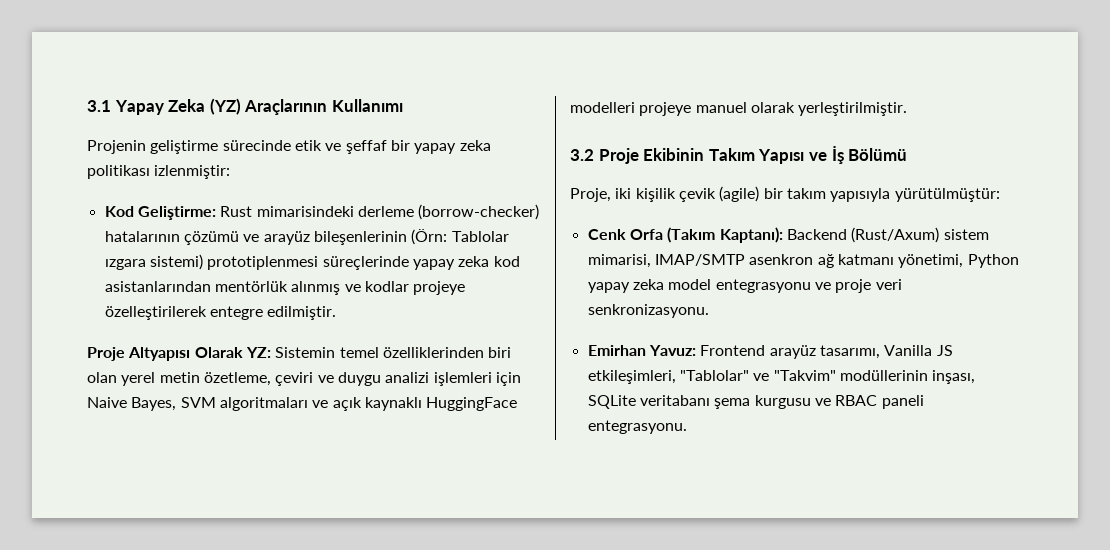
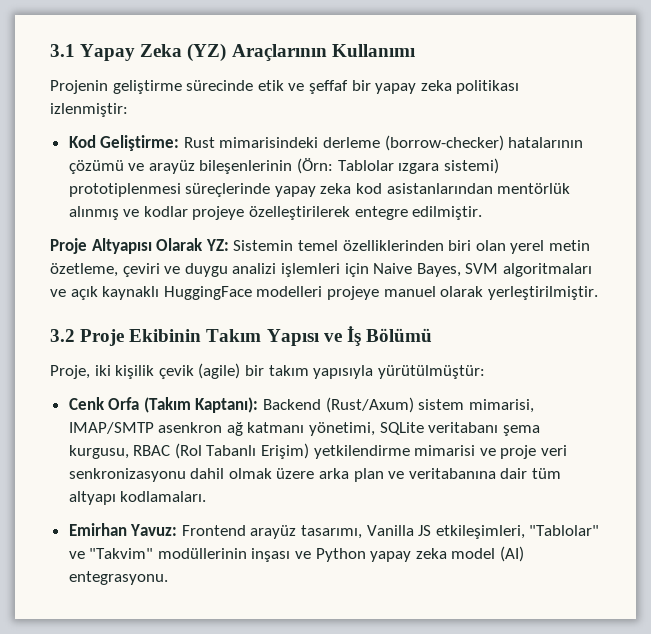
[967,254,1019,268] [587,279,902,293] [587,304,709,318] Python yapay zeka model entegrasyonu ve proje veri senkronizasyonu. -> [379,422,540,436] [68,443,568,459] [68,468,562,482] [68,491,207,505] SQLite veritabanı şema kurgusu, RBAC (Rol Tabanlı Erişim) yetkilendirme mimarisi ve proje veri senkronizasyonu dahil olmak üzere arka plan ve veritabanına dair tüm altyapı kodlamaları.
[932,370,976,384] [587,395,924,409] inşası, SQLite veritabanı şema kurgusu ve RBAC paneli -> [251,546,525,562] inşası ve Python yapay zeka model (AI)

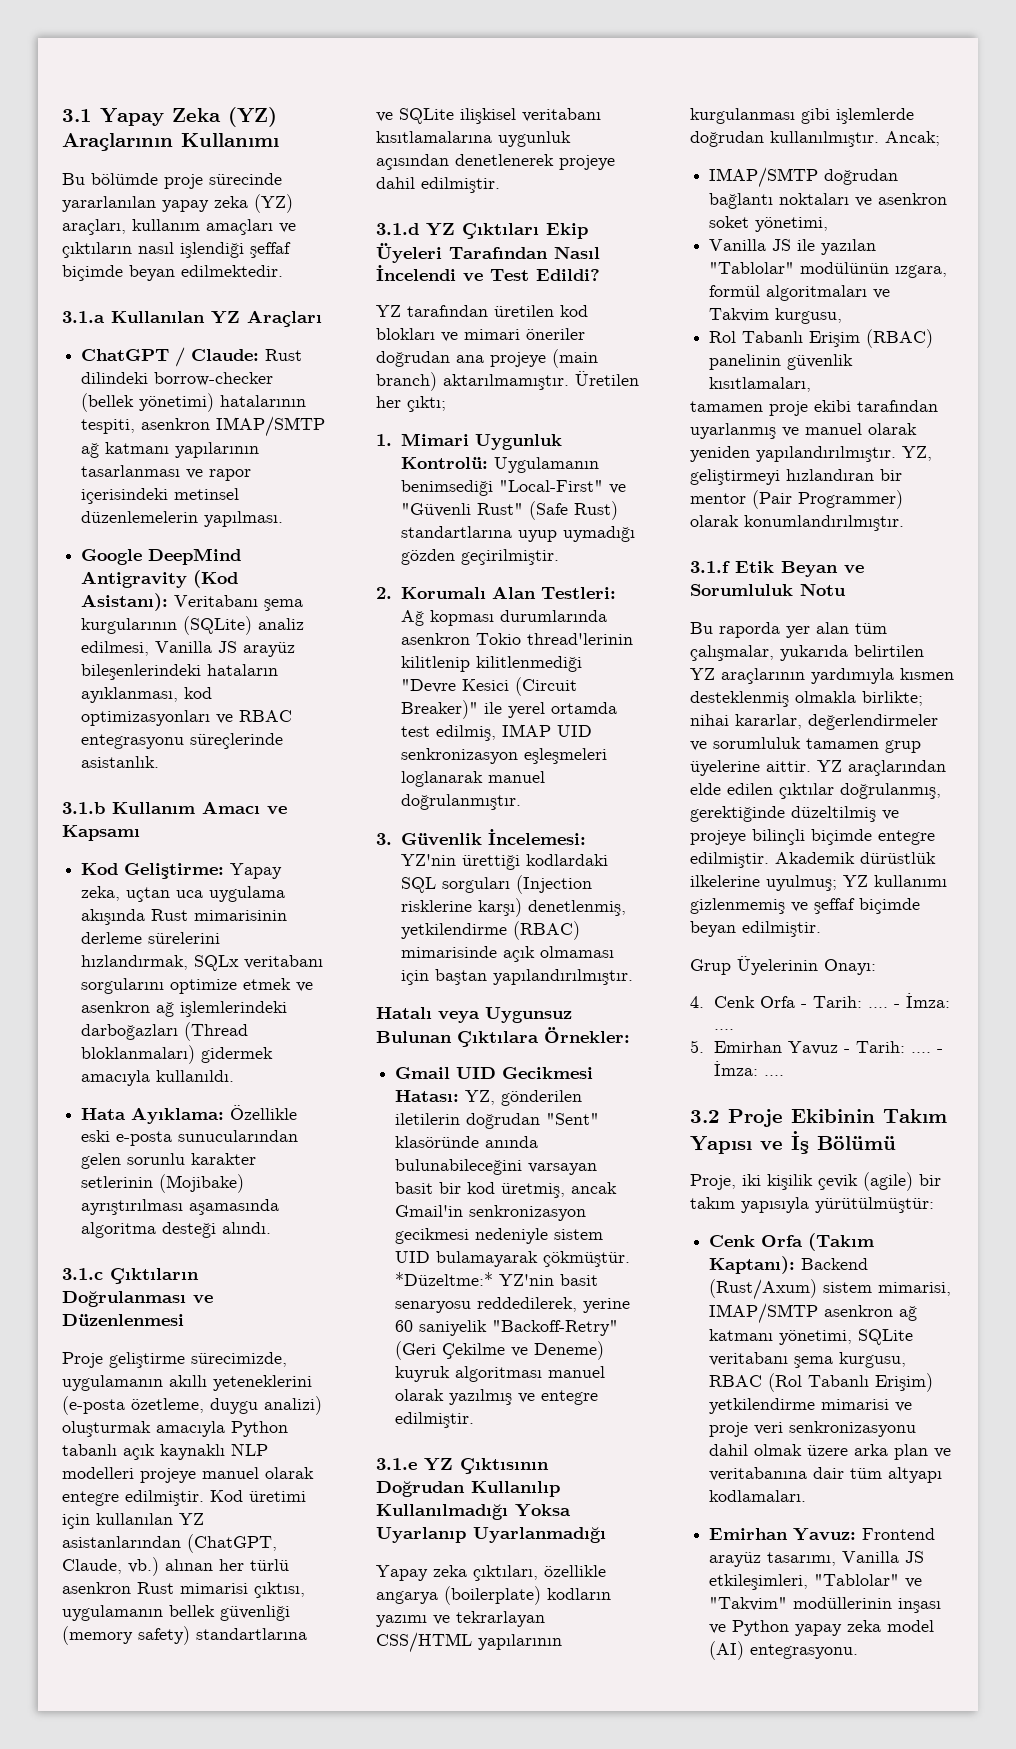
[50,80,520,94] [50,103,128,117] [68,135,584,151] [68,158,499,174] [68,183,571,197] [68,206,483,220] [50,238,590,254] [50,263,592,277] [50,289,66,297] Projenin geliştirme sürecinde etik ve şeffaf bir yapay zeka politikası izlenmiştir: // Kod Geliştirme: Rust mimarisindeki derleme (borrow-checker) hatalarının çözümü ve arayüz bileşenlerinin (Örn: Tablolar ızgara sistemi) prototiplenmesi süreçlerinde yapay zeka kod asistanlarından mentörlük alınmış ve kodlar projeye özelleştirilerek entegre edilmiştir. // Proje Altyapısı Olarak YZ: Sistemin temel özelliklerinden biri olan yerel metin özetleme, çeviri ve duygu analizi işlemleri için Naive Bayes, SVM algoritmaları ve -> [62,173,282,189] [62,194,293,213] [62,219,296,235] [62,242,291,258] [62,265,283,281] [62,310,322,327] [81,347,303,367] [81,372,274,386] [81,393,307,412] [81,416,326,437] [81,442,260,458] [81,465,252,481] [81,488,240,504] [81,511,284,527] [81,548,242,565] [81,570,239,588] [81,593,304,611] [81,616,305,635] [81,641,296,657] [81,664,279,680] [81,687,213,703] [81,710,293,726] [81,733,284,749] [81,756,160,768] [62,801,287,815] [62,825,140,841] [81,863,283,879] [81,886,286,902] [81,909,288,925] [81,932,221,944] [81,955,324,971] [81,978,314,994] [81,1001,288,1017] [81,1022,249,1041] [81,1045,274,1064] [81,1070,235,1086] [81,1105,298,1124] [81,1130,299,1146] [81,1153,257,1169] [81,1174,245,1193] [81,1199,280,1215] [81,1222,272,1238] [62,1268,199,1284] [62,1291,213,1307] [62,1314,184,1326] [62,1352,287,1368] [62,1375,312,1391] [62,1396,322,1415] [62,1421,288,1437] [62,1444,117,1456] Bu bölümde proje sürecinde yararlanılan yapay zeka (YZ) araçları, kullanım amaçları ve çıktıların nasıl işlendiği şeffaf biçimde beyan edilmektedir. // 3.1.a Kullanılan YZ Araçları // ChatGPT / Claude: Rust dilindeki borrow-checker (bellek yönetimi) hatalarının tespiti, asenkron IMAP/SMTP ağ katmanı yapılarının tasarlanması ve rapor içerisindeki metinsel düzenlemelerin yapılması. // Google DeepMind Antigravity (Kod Asistanı): Veritabanı şema kurgularının (SQLite) analiz edilmesi, Vanilla JS arayüz bileşenlerindeki hataların ayıklanması, kod optimizasyonları ve RBAC entegrasyonu süreçlerinde asistanlık. // 3.1.b Kullanım Amacı ve Kapsamı // Kod Geliştirme: Yapay zeka, uçtan uca uygulama akışında Rust mimarisinin derleme sürelerini hızlandırmak, SQLx veritabanı sorgularını optimize etmek ve asenkron ağ işlemlerindeki darboğazları (Thread bloklanmaları) gidermek amacıyla kullanıldı. // Hata Ayıklama: Özellikle eski e-posta sunucularından gelen sorunlu karakter setlerinin (Mojibake) ayrıştırılması aşamasında algoritma desteği alındı. // 3.1.c Çıktıların Doğrulanması ve Düzenlenmesi // Proje geliştirme sürecimizde, uygulamanın akıllı yeteneklerini (e-posta özetleme, duygu analizi) oluşturmak amacıyla Python tabanlı
[163,286,252,300] HuggingFace -> [231,1443,268,1456] NLP
[487,286,598,300] yerleştirilmiştir. -> [62,1490,306,1506] [62,1513,204,1529] [62,1534,277,1553] [62,1557,289,1576] [62,1582,305,1598] [62,1605,290,1621] [62,1626,307,1645] [376,108,601,124] [376,131,571,147] [376,154,615,170] [376,177,500,193] [376,223,588,239] [376,243,600,263] [376,265,600,282] [376,305,588,317] [376,328,585,342] [376,349,598,368] [376,371,639,391] [376,396,446,412] [376,433,562,450] [400,457,599,473] [400,480,626,496] [400,501,618,520] [400,526,635,542] [400,549,559,565] [376,586,616,599] [400,610,607,626] [400,633,633,645] [400,656,582,672] [400,677,577,696] [400,700,617,719] [400,724,592,741] [400,748,607,764] [400,771,545,787] [400,794,521,810] [376,829,586,846] [400,854,608,870] [400,875,592,894] [400,898,626,917] [400,921,580,940] [400,946,614,962] [400,969,633,985] [376,1007,572,1023] [376,1027,630,1047] [395,1067,594,1079] [395,1090,583,1106] [395,1113,600,1129] [395,1136,539,1148] [395,1159,598,1175] [395,1182,618,1198] [395,1205,587,1221] [395,1228,604,1244] [395,1251,631,1267] [395,1272,599,1286] [395,1297,631,1313] [395,1320,619,1336] [395,1341,605,1360] [395,1366,606,1382] [395,1389,599,1405] [395,1412,475,1428] [376,1458,549,1474] [376,1481,560,1497] [376,1504,571,1520] [376,1527,606,1543] [376,1565,606,1581] [376,1586,611,1605] [376,1611,545,1627] [376,1632,562,1653] [690,108,914,124] [690,131,940,147] [709,167,899,188] [709,193,948,209] [709,216,829,232] [709,239,877,255] [709,262,948,278] [709,285,891,301] [709,308,843,324] [709,329,934,348] [709,354,854,370] [709,377,812,392] [690,400,938,416] [690,423,917,439] [690,446,932,462] [690,469,902,485] [690,490,903,509] [690,515,904,531] [690,561,864,577] [690,583,846,596] [690,622,887,638] [690,645,924,661] [690,668,954,684] [690,691,923,707] [690,714,938,730] [690,737,921,753] [690,760,946,776] [690,783,941,799] [690,806,899,822] [690,829,935,845] [690,852,936,868] [690,875,947,891] [690,898,920,914] [690,921,821,937] [690,956,876,975] [690,993,950,1008] [713,1029,734,1030] [690,1040,943,1055] [713,1061,784,1076] entegre edilmiştir. Kod üretimi için kullanılan YZ asistanlarından (ChatGPT, Claude, vb.) alınan her türlü asenkron Rust mimarisi çıktısı, uygulamanın bellek güvenliği (memory safety) standartlarına ve SQLite ilişkisel veritabanı kısıtlamalarına uygunluk açısından denetlenerek projeye dahil edilmiştir. // 3.1.d YZ Çıktıları Ekip Üyeleri Tarafından Nasıl İncelendi ve Test Edildi? // YZ tarafından üretilen kod blokları ve mimari öneriler doğrudan ana projeye (main branch) aktarılmamıştır. Üretilen her çıktı; // 1. Mimari Uygunluk Kontrolü: Uygulamanın benimsediği "Local-First" ve "Güvenli Rust" (Safe Rust) standartlarına uyup uymadığı gözden geçirilmiştir. // 2. Korumalı Alan Testleri: Ağ kopması durumlarında asenkron Tokio thread'lerinin kilitlenip kilitlenmediği "Devre Kesici (Circuit Breaker)" ile yerel ortamda test edilmiş, IMAP UID senkronizasyon eşleşmeleri loglanarak manuel doğrulanmıştır. // 3. Güvenlik İncelemesi: YZ'nin ürettiği kodlardaki SQL sorguları (Injection risklerine karşı) denetlenmiş, yetkilendirme (RBAC) mimarisinde açık olmaması için baştan yapılandırılmıştır. // Hatalı veya Uygunsuz Bulunan Çıktılara Örnekler: // Gmail UID Gecikmesi Hatası: YZ, gönderilen iletilerin doğrudan "Sent" klasöründe anında bulunabileceğini varsayan basit bir kod üretmiş, ancak Gmail'in senkronizasyon gecikmesi nedeniyle sistem UID bulamayarak çökmüştür. *Düzeltme:* YZ'nin basit senaryosu reddedilerek, yerine 60 saniyelik "Backoff-Retry" (Geri Çekilme ve Deneme) kuyruk algoritması manuel olarak yazılmış ve entegre edilmiştir. // 3.1.e YZ Çıktısının Doğrudan Kullanılıp Kullanılmadığı Yoksa Uyarlanıp Uyarlanmadığı // Yapay zeka çıktıları, özellikle angarya (boilerplate) kodların yazımı ve tekrarlayan CSS/HTML yapılarının kurgulanması gibi işlemlerde doğrudan kullanılmıştır. Ancak; // IMAP/SMTP doğrudan bağlantı noktaları ve asenkron soket yönetimi, // Vanilla JS ile yazılan "Tablolar" modülünün ızgara, formül algoritmaları ve Takvim kurgusu, // Rol Tabanlı Erişim (RBAC) panelinin güvenlik kısıtlamaları, // tamamen proje ekibi tarafından uyarlanmış ve manuel olarak yeniden yapılandırılmıştır. YZ, geliştirmeyi hızlandıran bir mentor (Pair Programmer) olarak konumlandırılmıştır. // 3.1.f Etik Beyan ve Sorumluluk Notu // Bu raporda yer alan tüm çalışmalar, yukarıda belirtilen YZ araçlarının yardımıyla kısmen desteklenmiş olmakla birlikte; nihai kararlar, değerlendirmeler ve sorumluluk tamamen grup üyelerine aittir. YZ araçlarından elde edilen çıktılar doğrulanmış, gerektiğinde düzeltilmiş ve projeye bilinçli biçimde entegre edilmiştir. Akademik dürüstlük ilkelerine uyulmuş; YZ kullanımı gizlenmemiş ve şeffaf biçimde beyan edilmiştir. // Grup Üyelerinin Onayı: // 4. Cenk Orfa - Tarih: .... - İmza: .... // 5. Emirhan Yavuz - Tarih: .... - İmza: ....

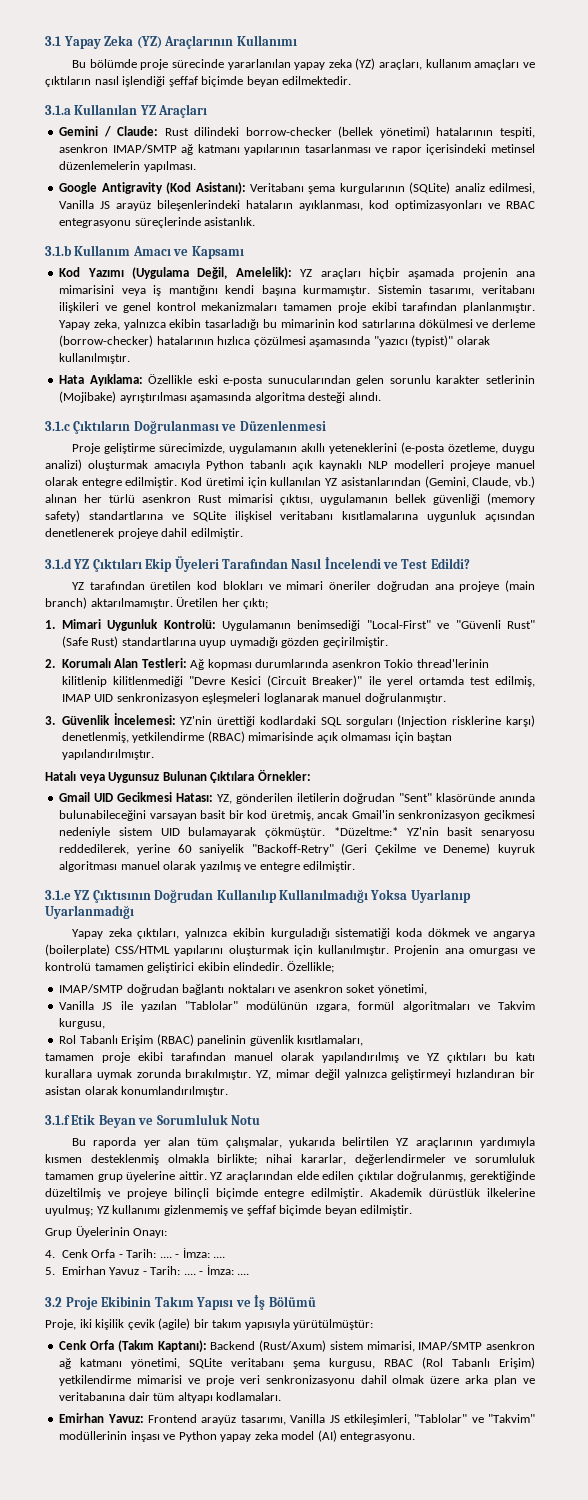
[81,349,170,361] ChatGPT -> [59,126,99,136] Gemini
[148,548,242,565] DeepMind -> (98, 188) none
[124,863,283,879] [81,886,286,902] [81,909,288,925] [81,932,221,944] [81,955,324,971] [81,978,314,994] [81,1001,288,1017] [81,1022,249,1041] [81,1045,274,1064] [81,1070,235,1086] Geliştirme: Yapay zeka, uçtan uca uygulama akışında Rust mimarisinin derleme sürelerini hızlandırmak, SQLx veritabanı sorgularını optimize etmek ve asenkron ağ işlemlerindeki darboğazları (Thread bloklanmaları) gidermek amacıyla kullanıldı. -> [87,267,535,279] [59,285,535,296] [59,302,535,313] [59,319,535,330] [59,335,490,347] [59,353,131,364] Yazımı (Uygulama Değil, Amelelik): YZ araçları hiçbir aşamada projenin ana mimarisini veya iş mantığını kendi başına kurmamıştır. Sistemin tasarımı, veritabanı ilişkileri ve genel kontrol mekanizmaları tamamen proje ekibi tarafından planlanmıştır. Yapay zeka, yalnızca ekibin tasarladığı bu mimarinin kod satırlarına dökülmesi ve derleme (borrow-checker) hatalarının hızlıca çözülmesi aşamasında "yazıcı (typist)" olarak kullanılmıştır.
[187,1534,277,1553] (ChatGPT, -> [424,476,469,488] (Gemini,
[544,1565,606,1577] [376,1586,611,1605] [376,1611,545,1627] [376,1632,562,1653] [690,108,914,124] [690,131,940,147] özellikle angarya (boilerplate) kodların yazımı ve tekrarlayan CSS/HTML yapılarının kurgulanması gibi işlemlerde doğrudan kullanılmıştır. Ancak; -> [185,928,536,939] [45,944,535,956] [45,961,334,973] yalnızca ekibin kurguladığı sistematiği koda dökmek ve angarya (boilerplate) CSS/HTML yapılarını oluşturmak için kullanılmıştır. Projenin ana omurgası ve kontrolü tamamen geliştirici ekibin elindedir. Özellikle;
[690,423,917,439] [690,446,932,462] [690,469,902,485] [690,490,903,509] uyarlanmış ve manuel olarak yeniden yapılandırılmıştır. YZ, geliştirmeyi hızlandıran bir mentor (Pair Programmer) -> [234,1052,535,1063] [45,1069,535,1080] [45,1086,81,1095] manuel olarak yapılandırılmış ve YZ çıktıları bu katı kurallara uymak zorunda bırakılmıştır. YZ, mimar değil yalnızca geliştirmeyi hızlandıran bir asistan

